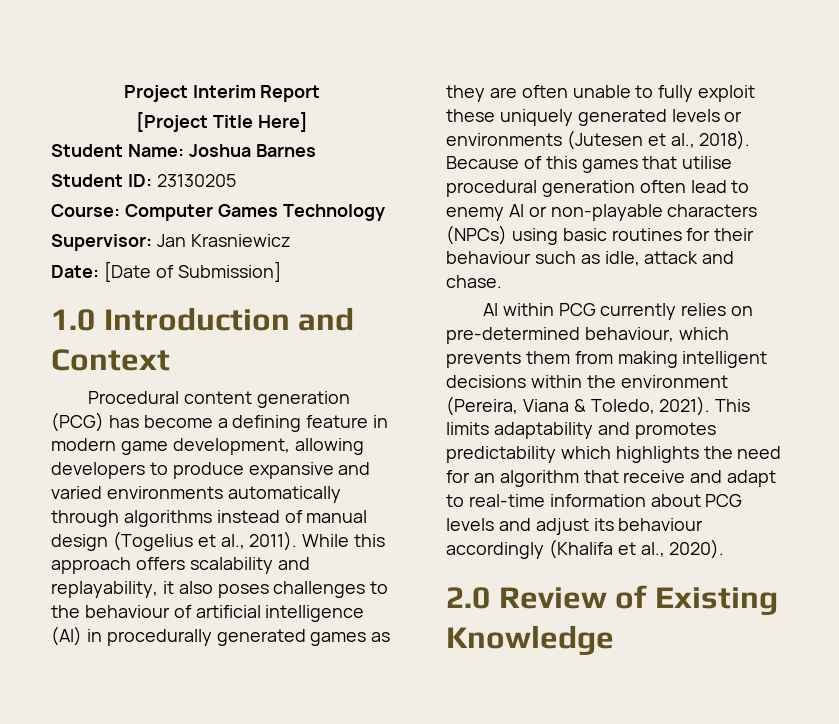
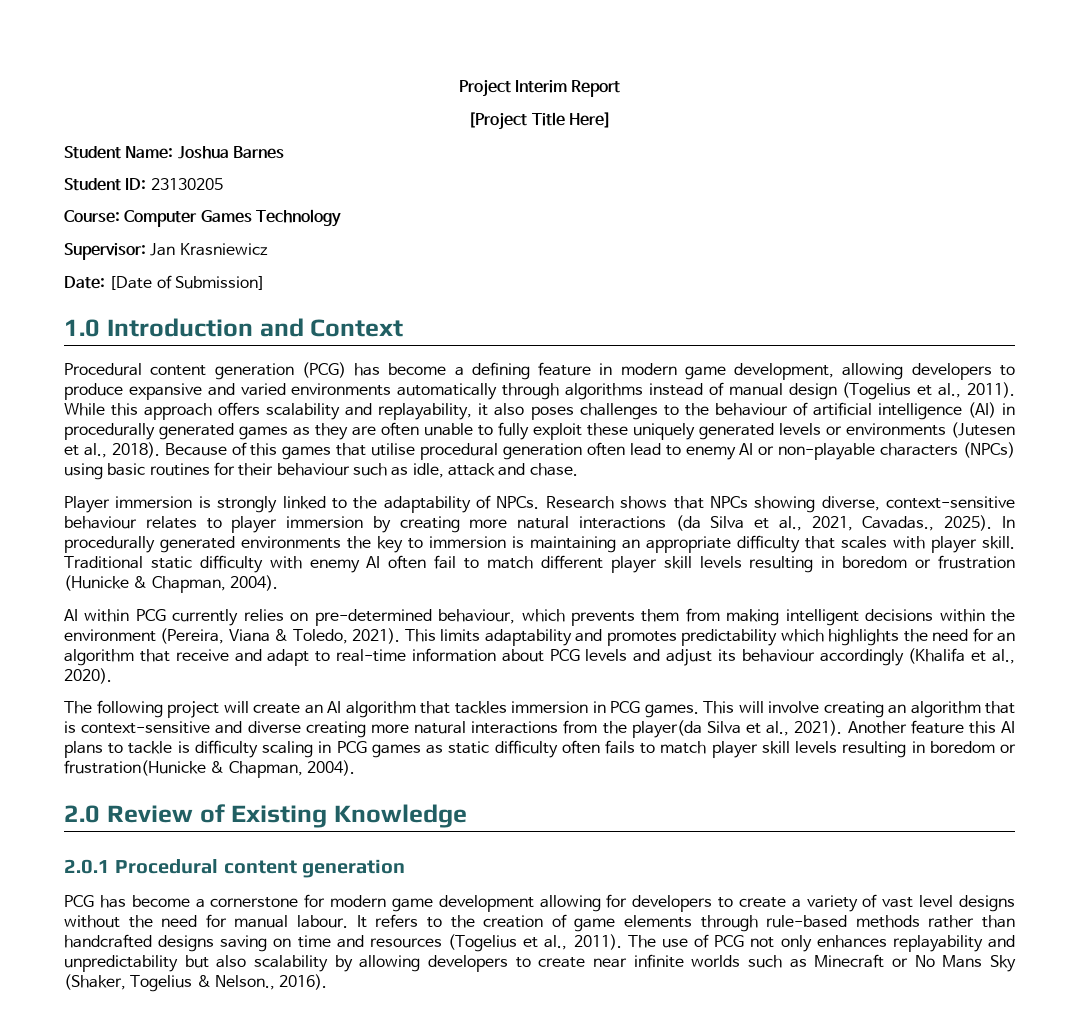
(502, 281) none -> [64,495,1015,513] [64,515,1015,533] [64,535,1015,553] [64,555,1016,573] [64,575,278,593] // Player immersion is strongly linked to the adaptability of NPCs. Research shows that NPCs showing diverse, context-sensitive behaviour relates to player immersion by creating more natural interactions (da Silva et al., 2021, Cavadas., 2025). In procedurally generated environments the key to immersion is maintaining an appropriate difficulty that scales with player skill. Traditional static difficulty with enemy AI often fail to match different player skill levels resulting in boredom or frustration (Hunicke & Chapman, 2004).
(725, 549) none -> [64,700,1015,718] [64,720,1015,738] [64,740,1017,758] [64,760,355,778] // The following project will create an AI algorithm that tackles immersion in PCG games. This will involve creating an algorithm that is context-sensitive and diverse creating more natural interactions from the player(da Silva et al., 2021). Another feature this AI plans to tackle is difficulty scaling in PCG games as static difficulty often fails to match player skill levels resulting in boredom or frustration(Hunicke & Chapman, 2004).
(614, 640) none -> [64,859,406,878] [64,894,1016,912] [64,914,1015,932] [64,934,1015,952] [64,954,1016,972] [64,974,328,992] // 2.0.1 Procedural content generation // PCG has become a cornerstone for modern game development allowing for developers to create a variety of vast level designs without the need for manual labour. It refers to the creation of game elements through rule-based methods rather than handcrafted designs saving on time and resources (Togelius et al., 2011). The use of PCG not only enhances replayability and unpredictability but also scalability by allowing developers to create near infinite worlds such as Minecraft or No Mans Sky (Shaker, Togelius & Nelson., 2016).

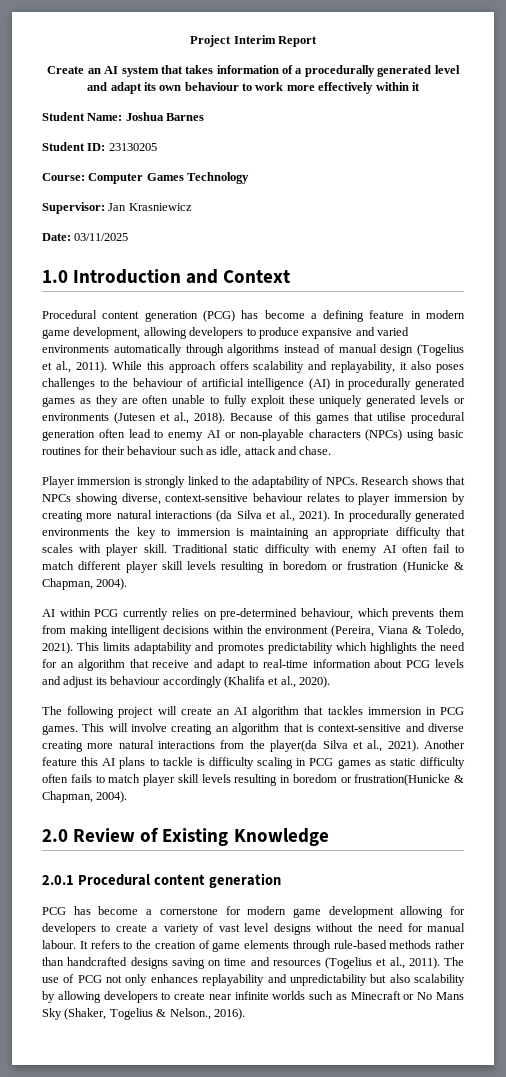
[468,112,611,130] [Project Title Here] -> [47,65,460,77] [87,82,420,94] Create an AI system that takes information of a procedurally generated level and adapt its own behaviour to work more effectively within it
[109,275,265,290] [Date of Submission] -> [74,233,129,241] 03/11/2025
[811,515,993,531] 2021, Cavadas., 2025). -> [298,510,330,522] 2021).

